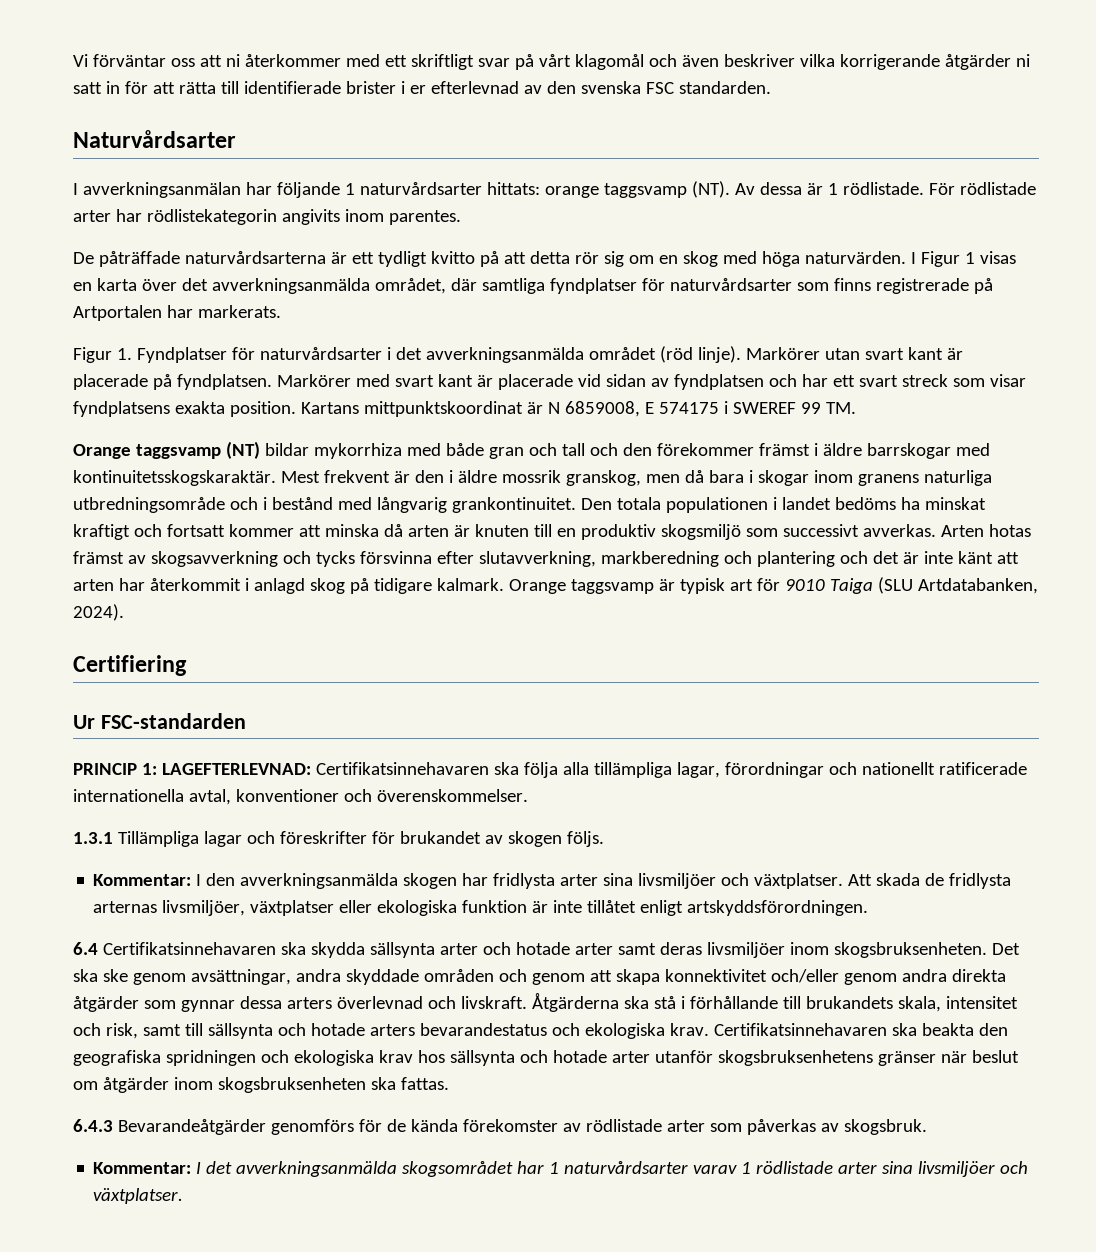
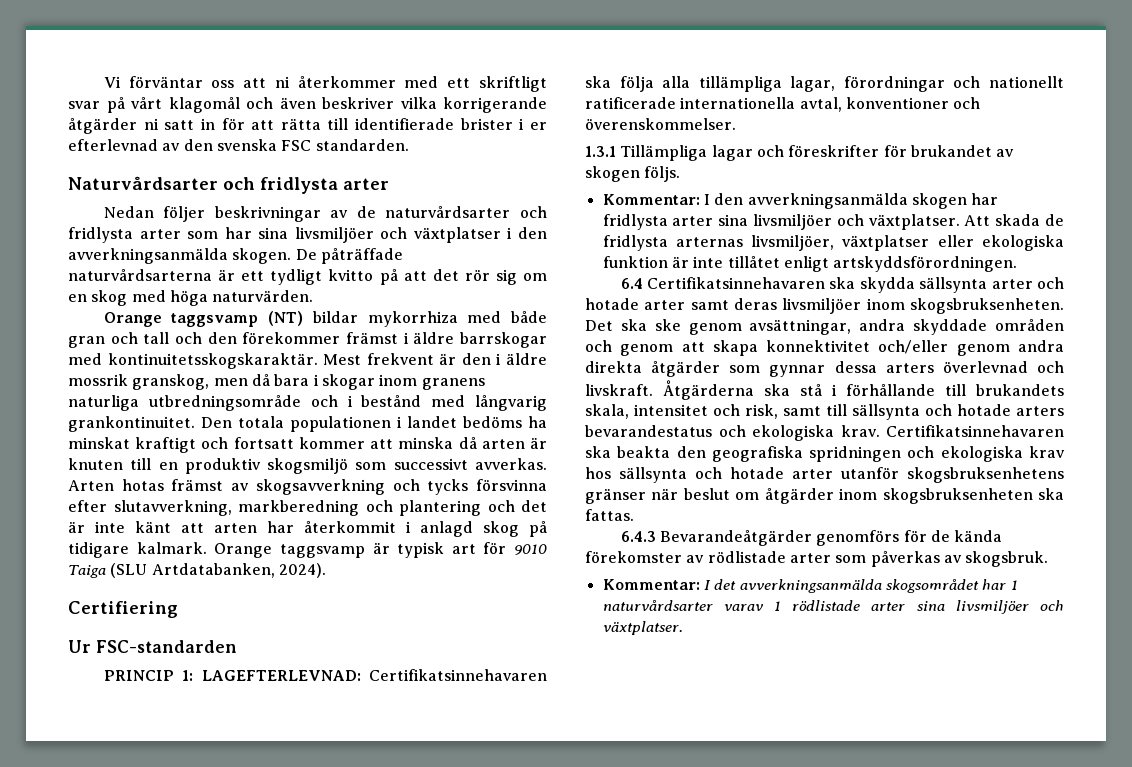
[73,181,1036,198] [73,209,461,225] // I avverkningsanmälan har följande 1 naturvårdsarter hittats: orange taggsvamp (NT). Av dessa är 1 rödlistade. För rödlistade arter har rödlistekategorin angivits inom parentes. // -> [223,177,389,194] [103,206,548,222] [68,227,547,243] [68,248,292,264] och fridlysta arter // Nedan följer beskrivningar av de naturvårdsarter och fridlysta arter som har sina livsmiljöer och växtplatser i den avverkningsanmälda skogen.
[529,251,570,264] detta -> [432,269,459,281] det
[910,251,1016,267] [73,278,993,294] [73,305,281,321] [73,346,963,363] [73,374,1026,390] [73,401,856,417] I Figur 1 visas en karta över det avverkningsanmälda området, där samtliga fyndplatser för naturvårdsarter som finns registrerade på Artportalen har markerats. // Figur 1. Fyndplatser för naturvårdsarter i det avverkningsanmälda området (röd linje). Markörer utan svart kant är placerade på fyndplatsen. Markörer med svart kant är placerade vid sidan av fyndplatsen och har ett svart streck som visar fyndplatsens exakta position. Kartans mittpunktskoordinat är N 6859008, E 574175 i SWEREF 99 TM. -> (314, 296) none

